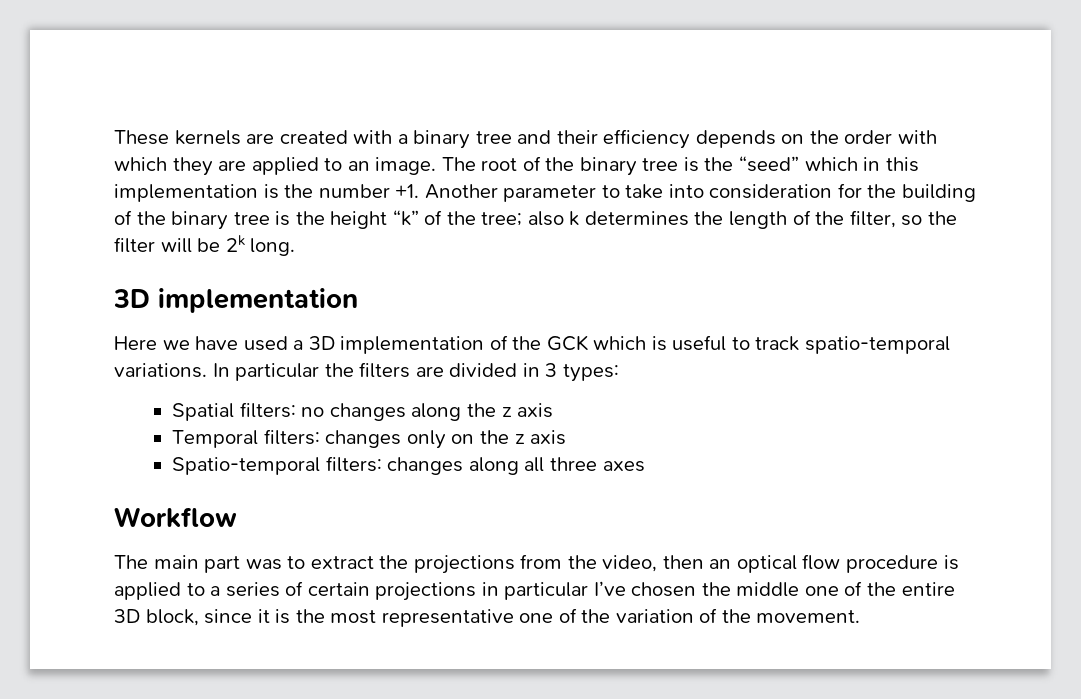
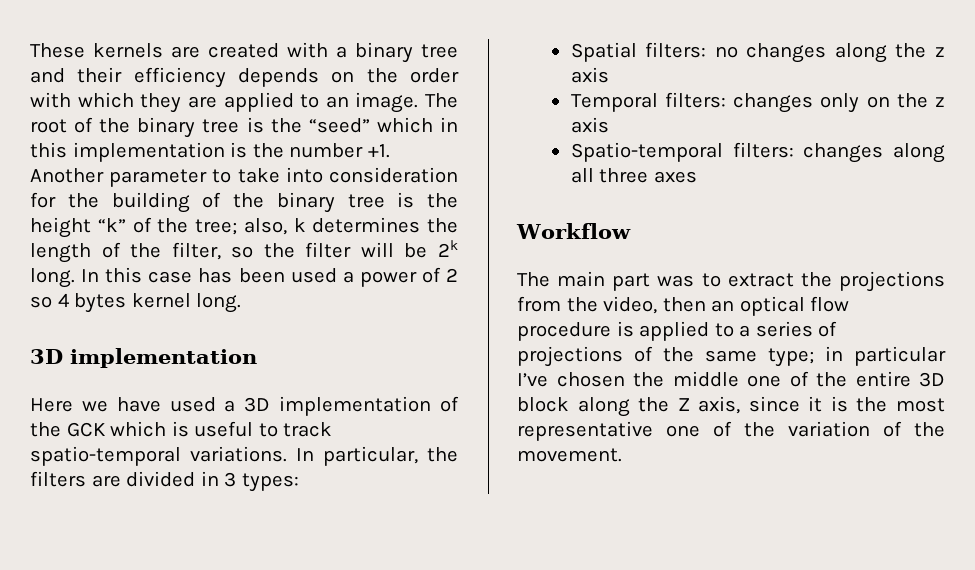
[527,211,564,226] also -> [243,218,287,235] also,
(296, 247) none -> [81,267,459,287] [30,293,242,313] In this case has been used a power of 2 so 4 bytes kernel long.
[235,363,320,381] particular -> [323,446,418,466] particular,
[307,582,477,601] certain projections -> [517,346,814,367] projections of the same type;
[145,609,199,626] block, -> [517,396,741,417] block along the Z axis,

